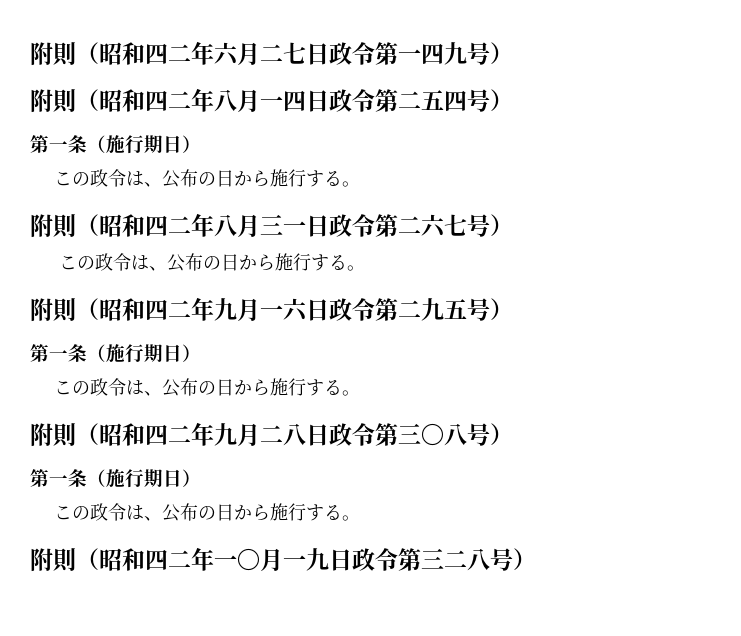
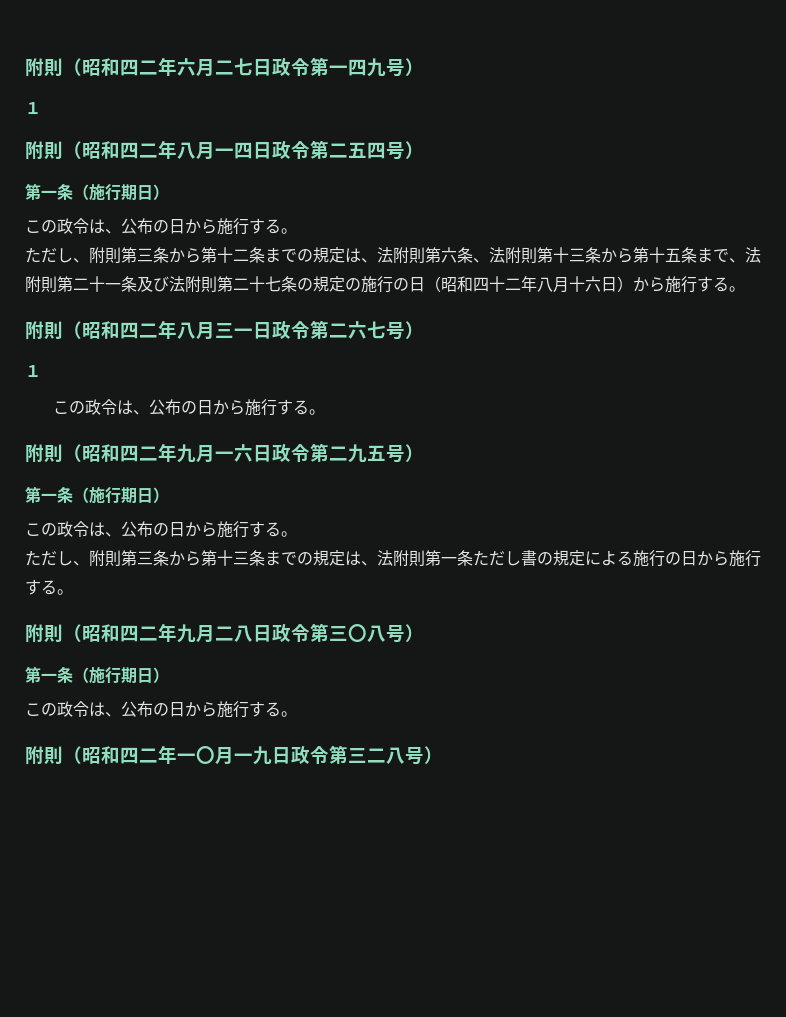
(513, 53) none -> [25,102,41,114] // １
(361, 184) none -> [25,247,761,264] [25,276,745,293] // ただし、附則第三条から第十二条までの規定は、法附則第六条、法附則第十三条から第十五条まで、法附則第二十一条及び法附則第二十七条の規定の施行の日（昭和四十二年八月十六日）から施行する。
(513, 225) none -> [25,365,41,377] // １
(361, 393) none -> [25,550,761,567] [25,579,73,595] // ただし、附則第三条から第十三条までの規定は、法附則第一条ただし書の規定による施行の日から施行する。

